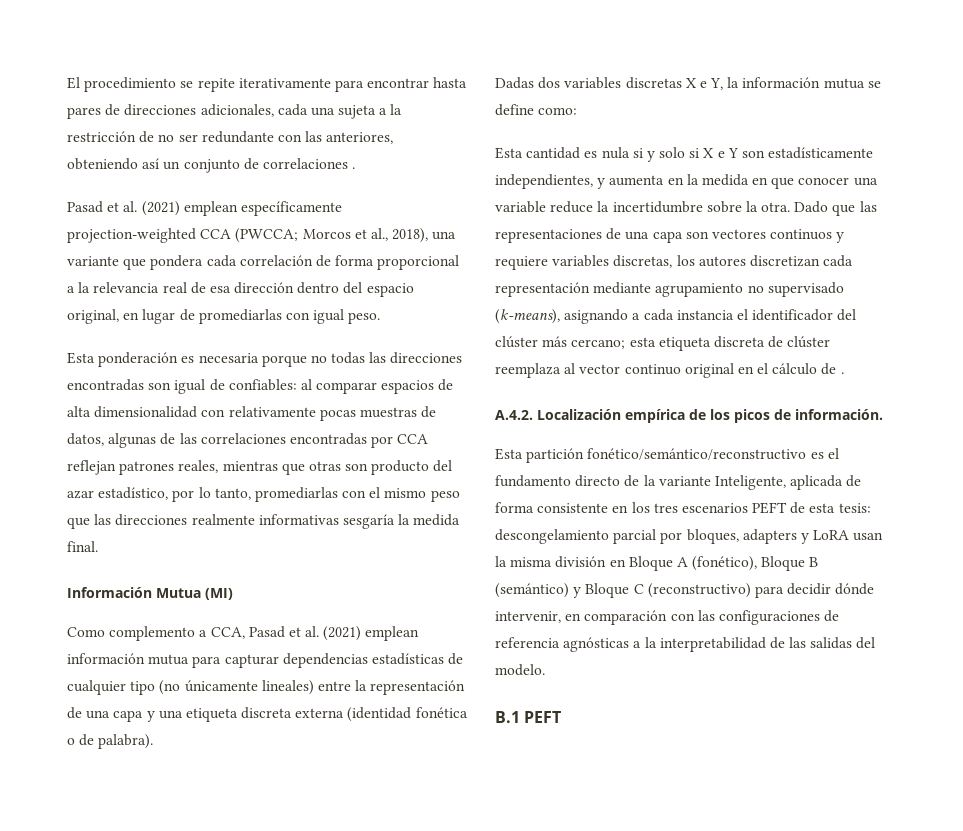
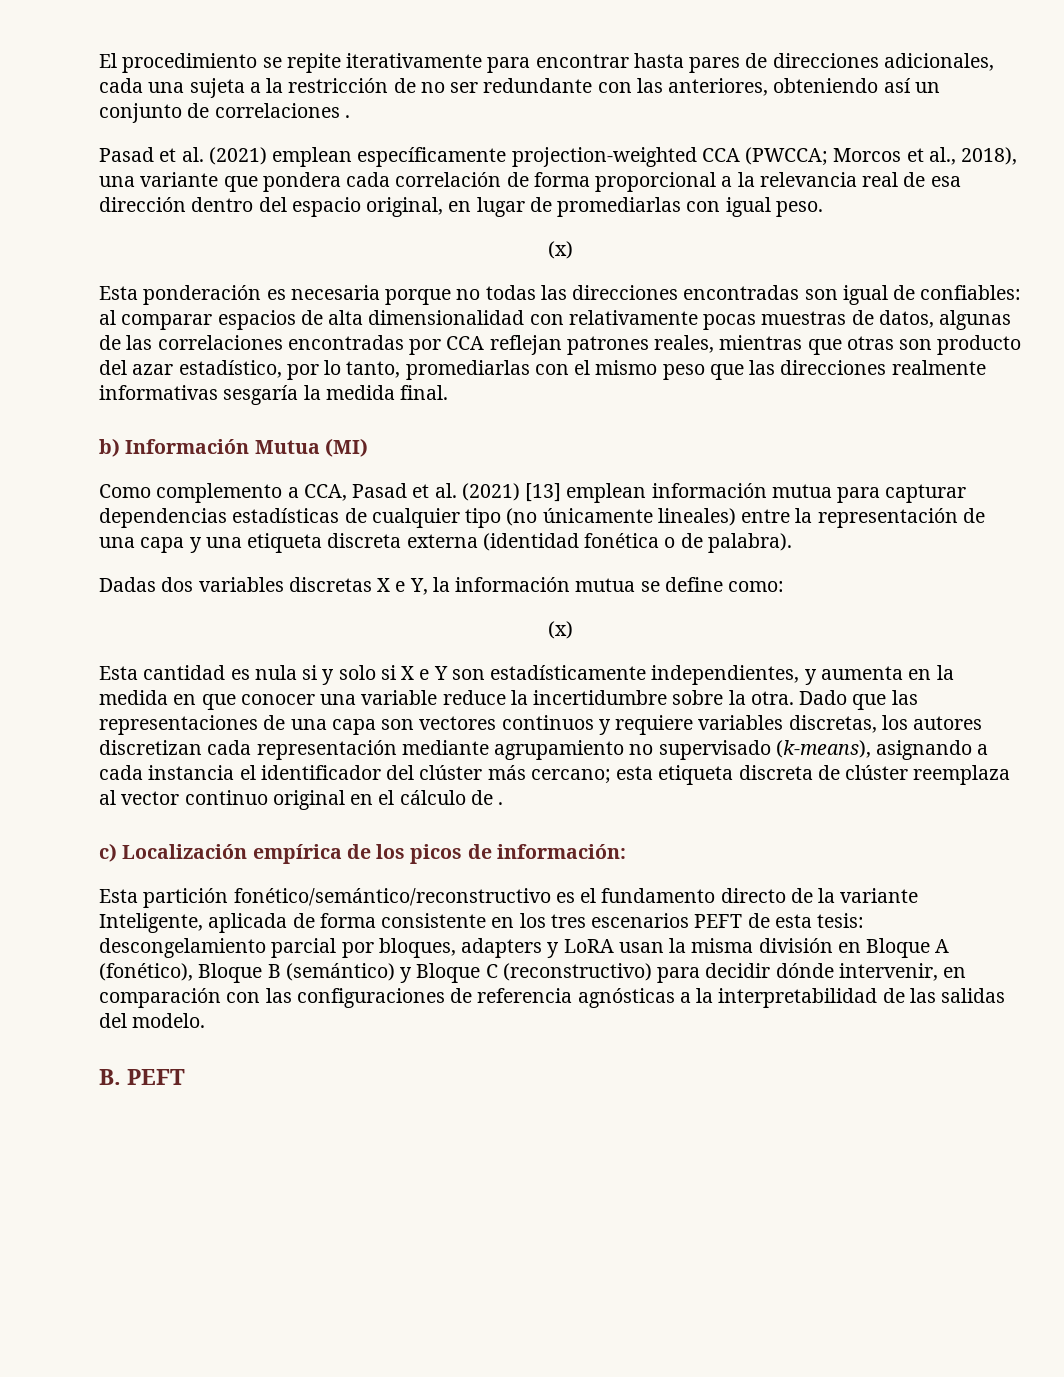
(381, 318) none -> [548,241,573,259] // (x)
(98, 546) none -> [99,438,120,457] b)
(362, 633) none -> [525,483,562,502] [13]
(578, 111) none -> [548,621,573,639] // (x)
[495,410,533,420] A.4.2. -> [99,843,117,862] c)
[795,409,883,420] información. -> [496,844,626,859] información:
[495,711,520,723] B.1 -> [99,1069,121,1085] B.

